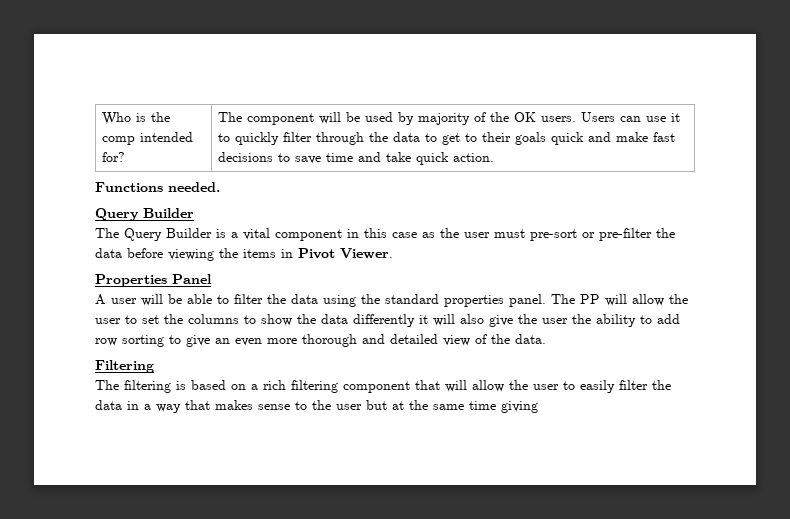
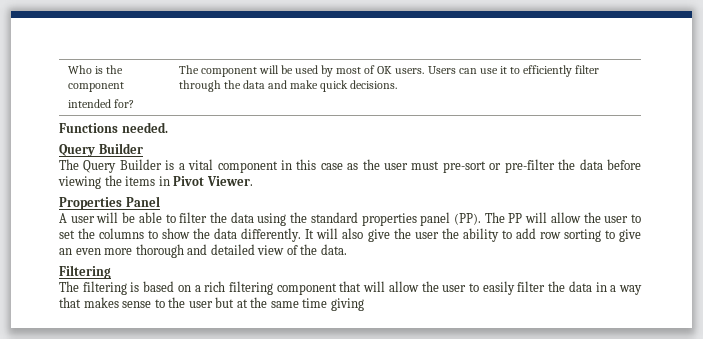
[102,136,136,145] comp -> [67,82,124,92] component //
[418,112,510,125] majority of the -> [336,65,376,74] most of
[235,132,280,145] quickly -> [523,65,573,77] efficiently
[425,132,676,145] [218,152,495,165] to get to their goals quick and make fast decisions to save time and take quick action. -> [267,80,398,92] and make quick decisions.
[509,294,546,307] panel. -> [420,212,482,226] panel (PP).
[353,314,428,327] differently it -> [241,228,315,242] differently. It

